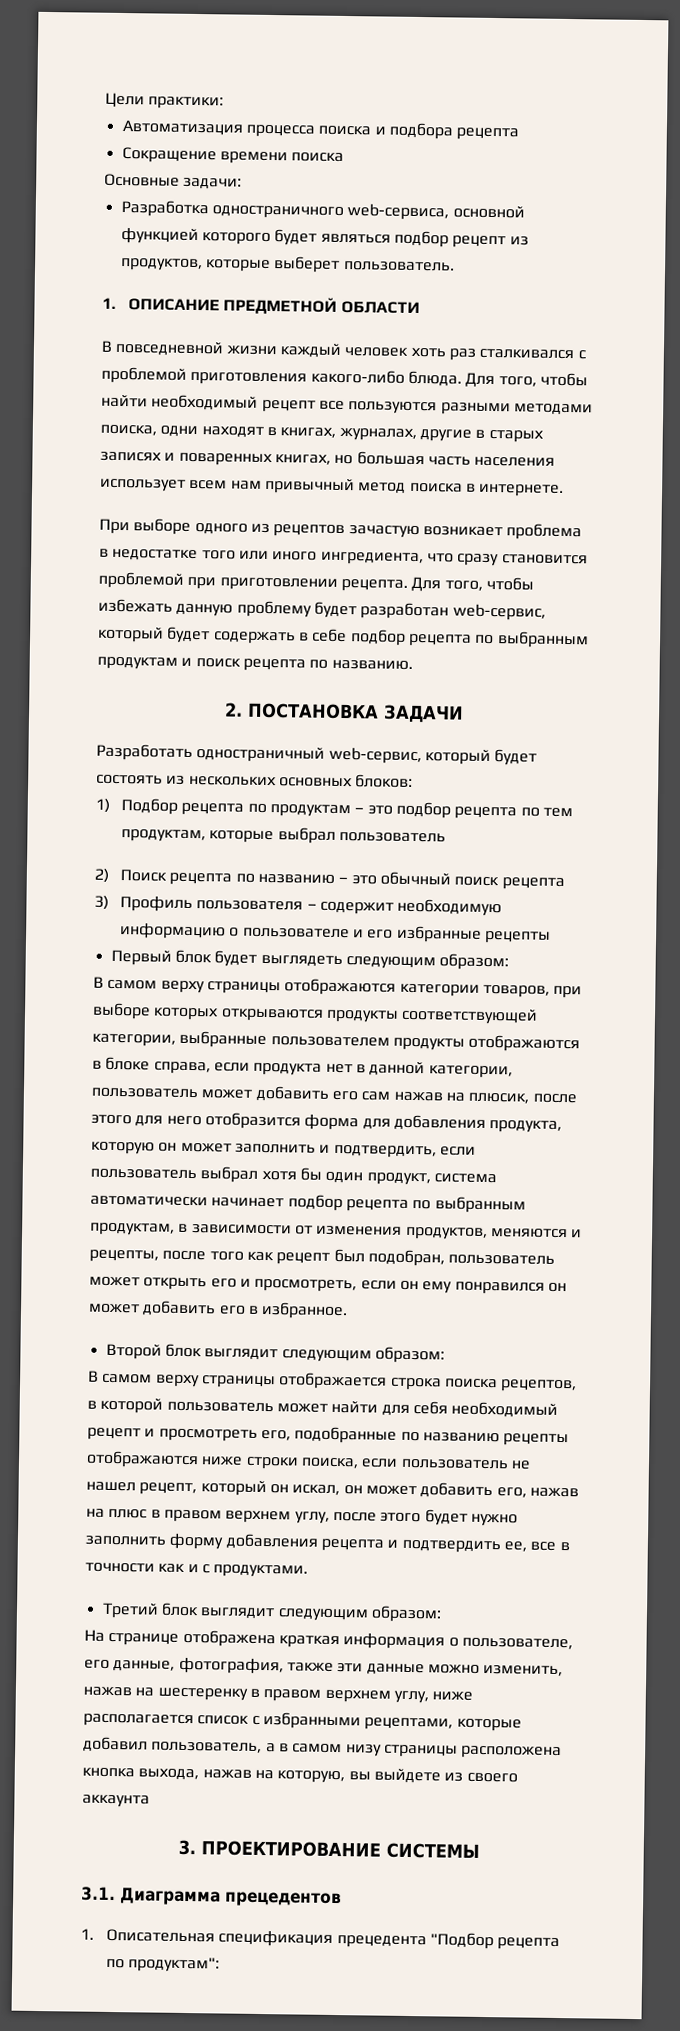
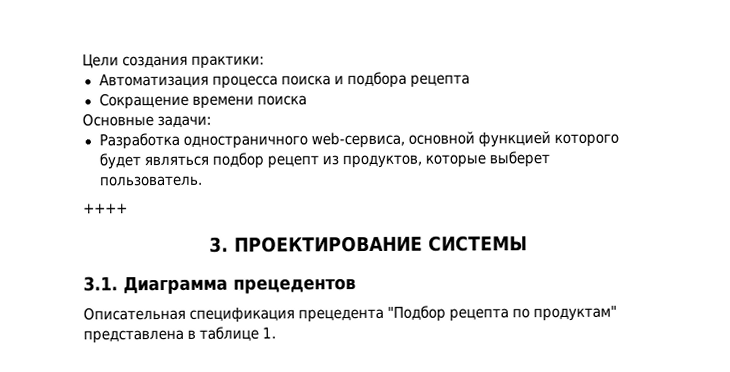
(145, 100) none -> [122,55,189,69] создания
[102,296,420,315] [101,340,586,361] [101,366,588,388] [101,394,593,416] [100,424,544,443] [100,451,556,467] [100,477,565,497] [99,518,583,541] [99,548,588,567] [98,571,534,592] [98,598,546,621] [98,626,589,649] [97,656,413,672] [225,702,464,723] [96,743,538,766] [96,774,414,788] [95,798,574,820] [121,827,447,844] [94,868,565,891] [94,895,503,917] [120,922,552,944] [110,949,510,971] [93,976,583,999] [92,1002,539,1025] [92,1030,581,1053] [92,1056,513,1079] [91,1085,577,1104] [91,1112,563,1133] [91,1141,476,1159] [90,1166,497,1186] [90,1194,526,1214] [90,1222,583,1240] [89,1248,556,1267] [89,1276,567,1295] [88,1300,349,1320] [105,1343,445,1364] [88,1370,578,1393] [87,1397,559,1418] [87,1426,570,1447] [86,1450,531,1470] [86,1480,579,1499] [86,1508,518,1527] [85,1532,570,1554] [85,1562,309,1578] [101,1602,442,1623] [84,1629,573,1650] [84,1656,564,1677] [83,1686,474,1704] [83,1712,522,1732] [83,1736,563,1760] [82,1767,518,1784] [82,1794,150,1808] 1. ОПИСАНИЕ ПРЕДМЕТНОЙ ОБЛАСТИ // В повседневной жизни каждый человек хоть раз сталкивался с проблемой приготовления какого-либо блюда. Для того, чтобы найти необходимый рецепт все пользуются разными методами поиска, одни находят в книгах, журналах, другие в старых записях и поваренных книгах, но большая часть населения использует всем нам привычный метод поиска в интернете. // При выборе одного из рецептов зачастую возникает проблема в недостатке того или иного ингредиента, что сразу становится проблемой при приготовлении рецепта. Для того, чтобы избежать данную проблему будет разработан web-сервис, который будет содержать в себе подбор рецепта по выбранным продуктам и поиск рецепта по названию. // 2. ПОСТАНОВКА ЗАДАЧИ // Разработать одностраничный web-сервис, который будет состоять из нескольких основных блоков: // 1) Подбор рецепта по продуктам – это подбор рецепта по тем продуктам, которые выбрал пользователь // 2) Поиск рецепта по названию – это обычный поиск рецепта // 3) Профиль пользователя – содержит необходимую информацию о пользователе и его избранные рецепты // Первый блок будет выглядеть следующим образом: // В самом верху страницы отображаются категории товаров, при выборе которых открываются продукты соответствующей категории, выбранные пользователем продукты отображаются в блоке справа, если продукта нет в данной категории, пользователь может добавить его сам нажав на плюсик, после этого для него отобразится форма для добавления продукта, которую он может заполнить и подтвердить, если пользователь выбрал хотя бы один продукт, система автоматически начинает подбор рецепта по выбранным продуктам, в зависимости от изменения продуктов, меняются и рецепты, после того как рецепт был подобран, пользователь может открыть его и просмотреть, если он ему понравился он может добавить его в избранное. // Второй блок выглядит следующим образом: // В самом верху страницы отображается строка поиска рецептов, в которой пользователь может найти для себя необходимый рецепт и просмотреть его, подобранные по названию рецепты отображаются ниже строки поиска, если пользователь не нашел рецепт, который он искал, он может добавить его, нажав на плюс в правом верхнем углу, после этого будет нужно заполнить форму добавления рецепта и подтвердить ее, все в точности как и с продуктами. // Третий блок выглядит следующим образом: // На странице отображена краткая информация о пользователе, его данные, фотография, также эти данные можно изменить, нажав на шестеренку в правом верхнем углу, ниже располагается список с избранными рецептами, которые добавил пользователь, а в самом низу страницы расположена кнопка выхода, нажав на которую, вы выйдете из своего аккаунта -> [83,203,128,214] ++++
[80,1928,94,1940] 1. -> (356, 286) none
[128,1956,221,1973] продуктам": -> [533,305,618,322] [83,326,277,344] продуктам" представлена в таблице 1.

